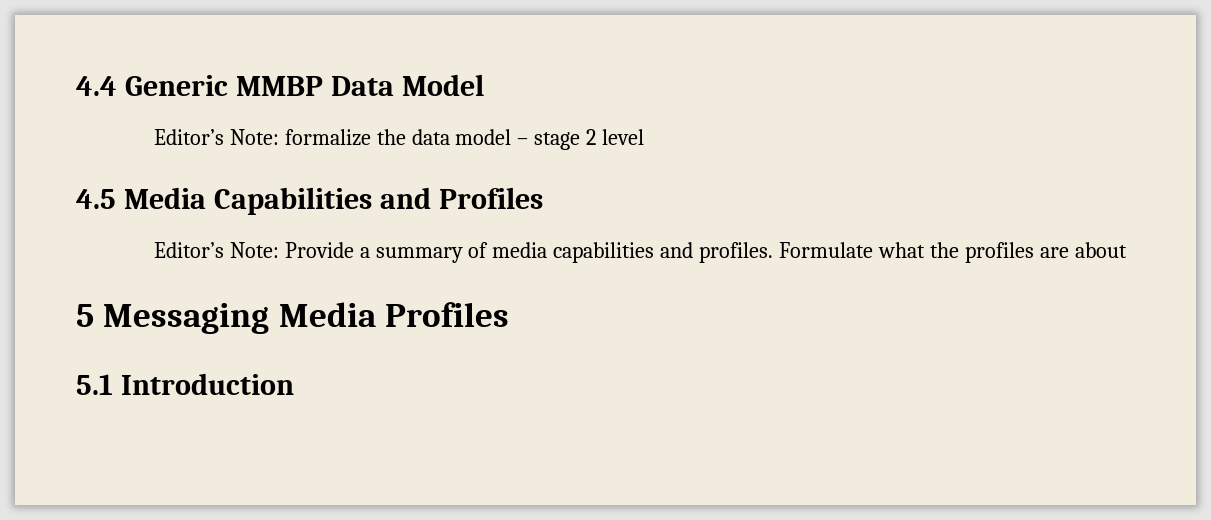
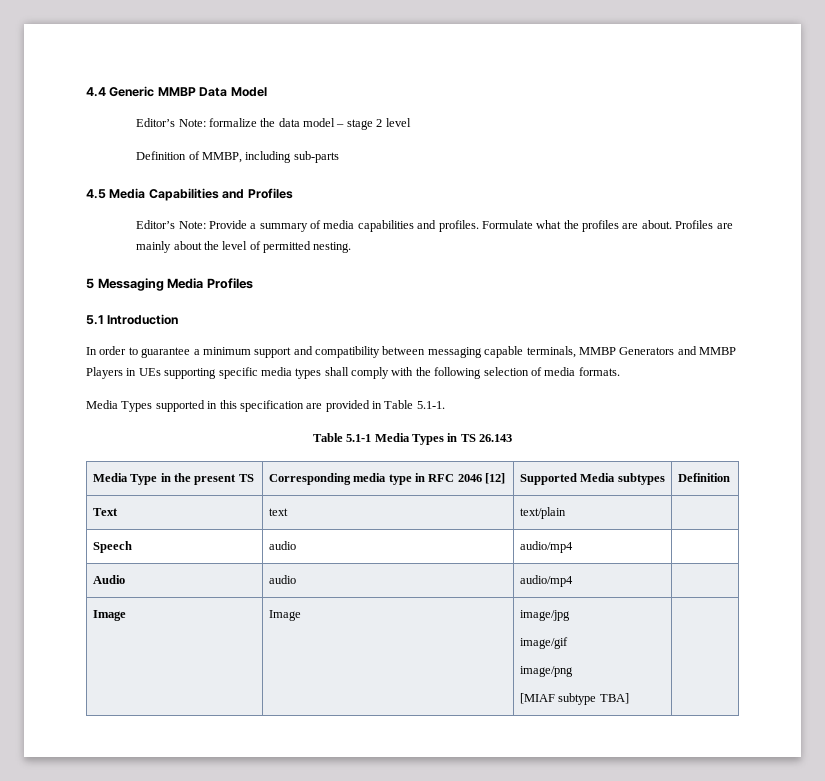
(645, 137) none -> [136,151,339,163] // Definition of MMBP, including sub-parts
[1074,242,1127,258] about -> [641,220,733,229] [136,241,352,253] about. Profiles are mainly about the level of permitted nesting.
(294, 384) none -> [86,346,736,358] [86,367,620,379] [86,400,445,412] [312,433,513,445] [92,473,254,485] [268,473,506,485] [519,473,665,485] [677,473,730,482] [92,508,118,516] [268,508,288,516] [519,507,566,519] [92,541,132,553] [268,541,296,550] [519,541,573,553] [92,575,125,584] [268,575,296,584] [519,575,573,587] [92,610,126,621] [268,610,301,621] [519,610,570,621] [519,637,568,649] [519,666,573,677] [519,693,629,705] // In order to guarantee a minimum support and compatibility between messaging capable terminals, MMBP Generators and MMBP Players in UEs supporting specific media types shall comply with the following selection of media formats. // Media Types supported in this specification are provided in Table 5.1-1. // Table 5.1-1 Media Types in TS 26.143 // Media Type in the present TS | Corresponding media type in RFC 2046 [12] | Supported Media subtypes | Definition // Text | text | text/plain | // Speech | audio | audio/mp4 | // Audio | audio | audio/mp4 | // Image | Image | image/jpg // image/gif // image/png // [MIAF subtype TBA] |

